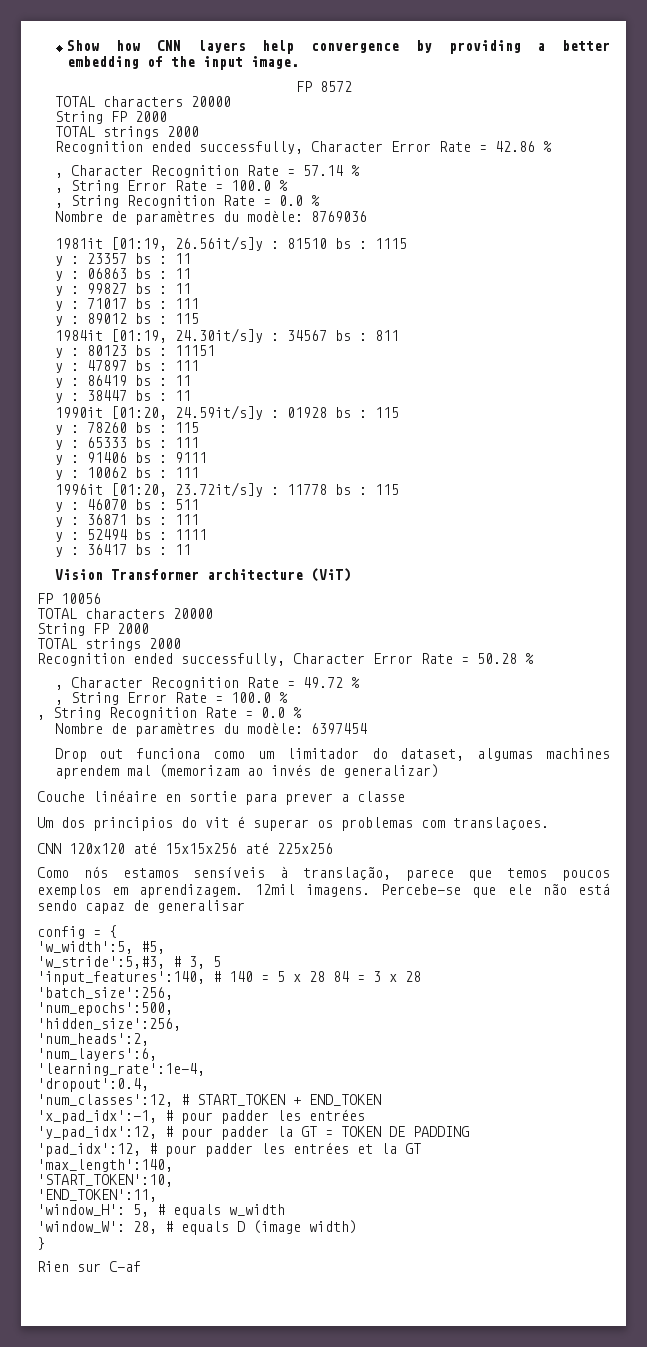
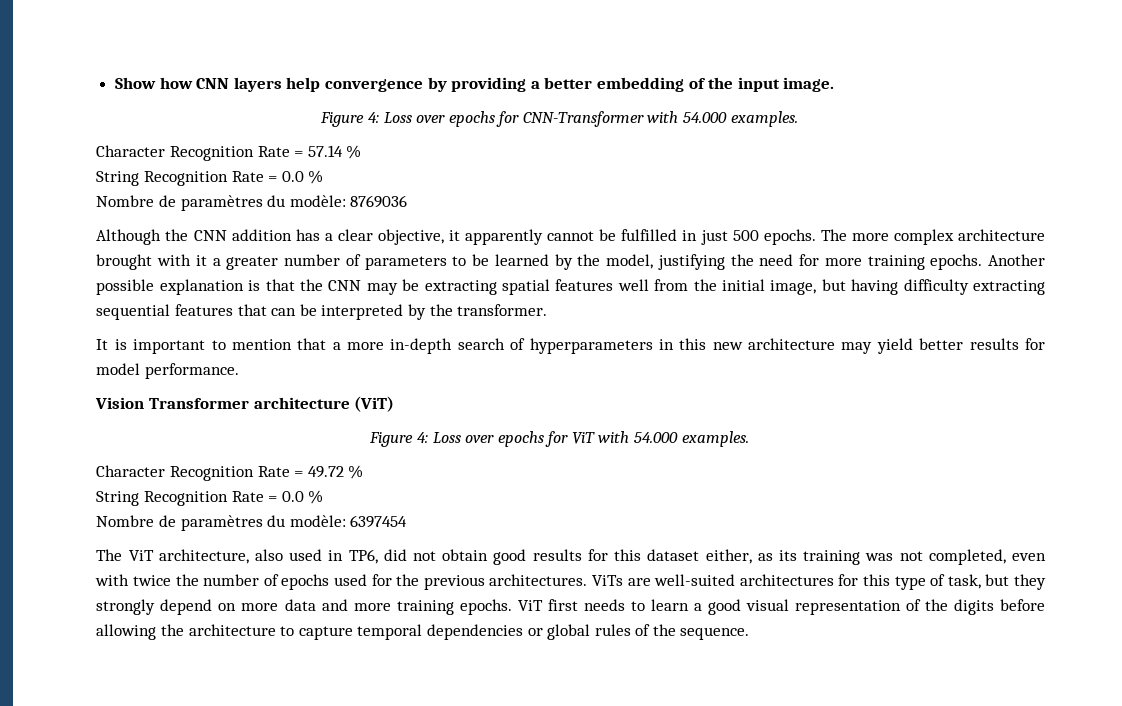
[295,81,352,92] [54,96,231,107] [54,111,167,124] [54,126,199,139] [54,141,552,154] [54,173,63,178] FP 8572 // TOTAL characters 20000 // String FP 2000 // TOTAL strings 2000 // Recognition ended successfully, Character Error Rate = 42.86 % // , -> [320,111,798,127] Figure 4: Loss over epochs for CNN-Transformer with 54.000 examples. //
[54,180,288,193] [54,203,63,208] , String Error Rate = 100.0 % // , -> (362, 152) none
[54,236,407,251] [54,253,191,266] [54,268,191,281] [54,283,191,296] [54,298,199,311] [54,313,199,326] [54,328,399,343] [54,345,215,358] [54,360,199,373] [54,375,191,388] [54,390,191,403] [54,405,399,420] [54,422,199,435] [54,437,199,450] [54,452,207,465] [54,467,199,480] [54,482,399,497] [54,499,199,512] [54,514,199,527] [54,529,207,542] [54,544,191,557] [54,568,351,582] [37,593,101,604] [37,608,213,619] [37,623,149,636] [37,638,181,651] [37,653,534,666] [54,685,63,690] 1981it [01:19, 26.56it/s]y : 81510 bs : 1115 // y : 23357 bs : 11 // y : 06863 bs : 11 // y : 99827 bs : 11 // y : 71017 bs : 111 // y : 89012 bs : 115 // 1984it [01:19, 24.30it/s]y : 34567 bs : 811 // y : 80123 bs : 11151 // y : 47897 bs : 111 // y : 86419 bs : 11 // y : 38447 bs : 11 // 1990it [01:20, 24.59it/s]y : 01928 bs : 115 // y : 78260 bs : 115 // y : 65333 bs : 111 // y : 91406 bs : 9111 // y : 10062 bs : 111 // 1996it [01:20, 23.72it/s]y : 11778 bs : 115 // y : 46070 bs : 511 // y : 36871 bs : 111 // y : 52494 bs : 1111 // y : 36417 bs : 11 // Vision Transformer architecture (ViT) // FP 10056 // TOTAL characters 20000 // String FP 2000 // TOTAL strings 2000 // Recognition ended successfully, Character Error Rate = 50.28 % // , -> [96,229,1045,245] [96,254,1045,270] [96,279,1046,295] [96,304,548,320] [96,338,1045,354] [96,363,239,379] [95,396,395,412] [369,431,749,447] Although the CNN addition has a clear objective, it apparently cannot be fulfilled in just 500 epochs. The more complex architecture brought with it a greater number of parameters to be learned by the model, justifying the need for more training epochs. Another possible explanation is that the CNN may be extracting spatial features well from the initial image, but having difficulty extracting sequential features that can be interpreted by the transformer. // It is important to mention that a more in-depth search of hyperparameters in this new architecture may yield better results for model performance. // Vision Transformer architecture (ViT) // Figure 4: Loss over epochs for ViT with 54.000 examples. //
[54,692,288,705] [37,715,45,720] , String Error Rate = 100.0 % // , -> (364, 472) none
[54,748,611,762] [54,764,439,779] [37,790,405,805] [37,816,549,831] [37,842,333,854] [37,866,610,881] [37,883,610,898] [37,900,245,914] [37,925,117,939] [37,941,165,954] [37,956,221,969] [37,971,421,985] [37,987,173,1000] [37,1002,173,1016] [37,1018,181,1031] [37,1033,149,1046] [37,1048,157,1061] [37,1063,205,1076] [37,1078,149,1092] [37,1094,381,1107] [37,1109,365,1124] [37,1126,469,1140] [37,1142,421,1157] [37,1159,173,1172] [37,1174,173,1187] [37,1189,157,1202] [37,1204,285,1218] [37,1220,357,1235] [37,1237,45,1250] [37,1261,141,1272] Drop out funciona como um limitador do dataset, algumas machines aprendem mal (memorizam ao invés de generalizar) // Couche linéaire en sortie para prever a classe // Um dos principios do vit é superar os problemas com translaçoes. // CNN 120x120 até 15x15x256 até 225x256 // Como nós estamos sensíveis à translação, parece que temos poucos exemplos em aprendizagem. 12mil imagens. Percebe-se que ele não está sendo capaz de generalisar // config = { // 'w_width':5, #5, // 'w_stride':5,#3, # 3, 5 // 'input_features':140, # 140 = 5 x 28 84 = 3 x 28 // 'batch_size':256, // 'num_epochs':500, // 'hidden_size':256, // 'num_heads':2, // 'num_layers':6, // 'learning_rate':1e-4, // 'dropout':0.4, // 'num_classes':12, # START_TOKEN + END_TOKEN // 'x_pad_idx':-1, # pour padder les entrées // 'y_pad_idx':12, # pour padder la GT = TOKEN DE PADDING // 'pad_idx':12, # pour padder les entrées et la GT // 'max_length':140, // 'START_TOKEN':10, // 'END_TOKEN':11, // 'window_H': 5, # equals w_width // 'window_W': 28, # equals D (image width) // } // Rien sur C-af -> [96,549,1047,565] [95,574,1046,590] [96,599,1046,615] [96,624,750,640] The ViT architecture, also used in TP6, did not obtain good results for this dataset either, as its training was not completed, even with twice the number of epochs used for the previous architectures. ViTs are well-suited architectures for this type of task, but they strongly depend on more data and more training epochs. ViT first needs to learn a good visual representation of the digits before allowing the architecture to capture temporal dependencies or global rules of the sequence.

